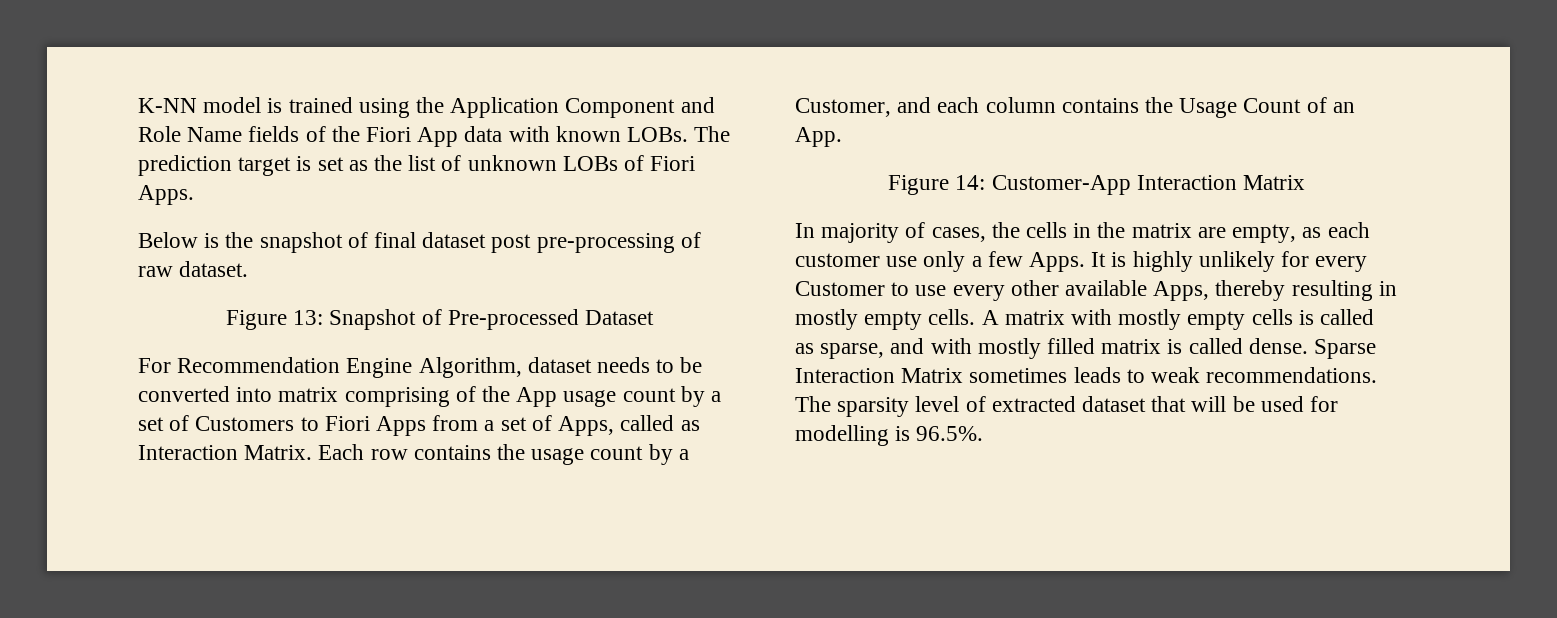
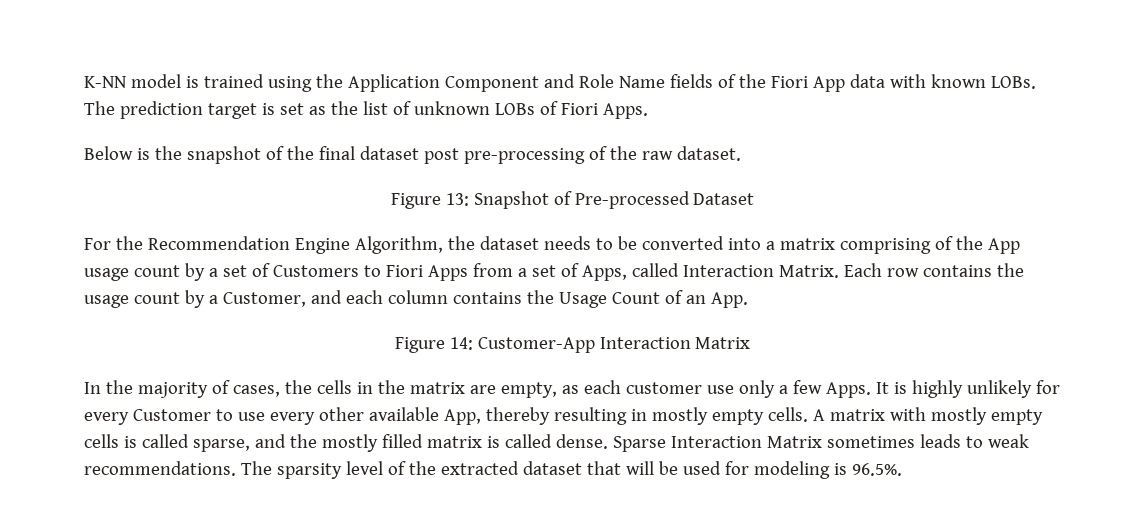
(368, 240) none -> [286,146,314,160] the
(701, 240) none -> [609,146,637,160] the
(171, 365) none -> [115,236,143,250] the
(522, 367) none -> [447,236,475,250] the
(273, 394) none -> [765,241,775,250] a
[680,420,700,431] as -> (679, 270) none
(815, 230) none -> [105,380,133,394] the
[1153,281,1210,301] Apps, -> [443,409,481,425] App,
[795,343,814,354] as -> (189, 441) none
[930,338,972,354] with -> [289,434,317,448] the
(986, 404) none -> [408,461,436,475] the
[795,425,889,446] modelling -> [753,461,830,479] modeling

